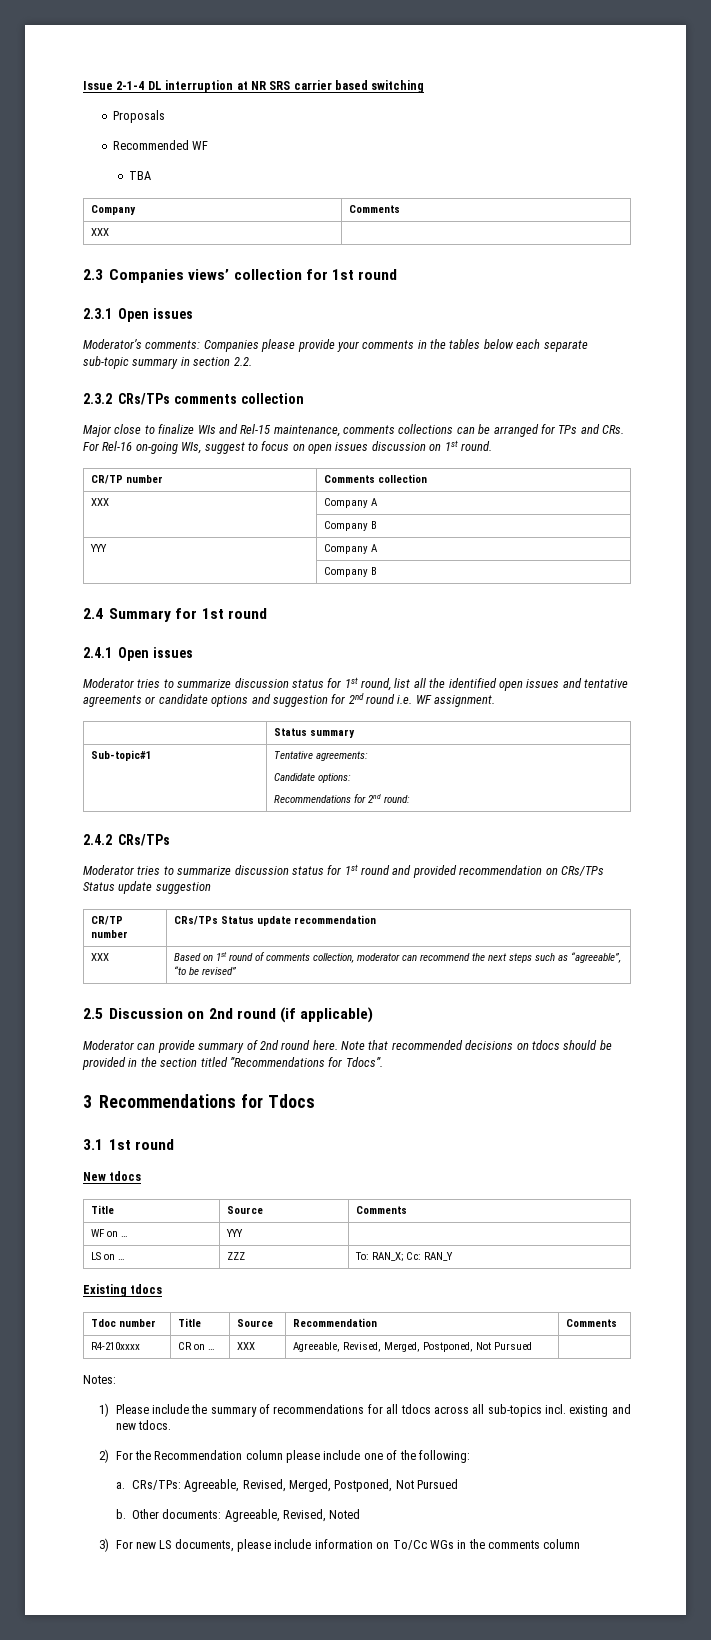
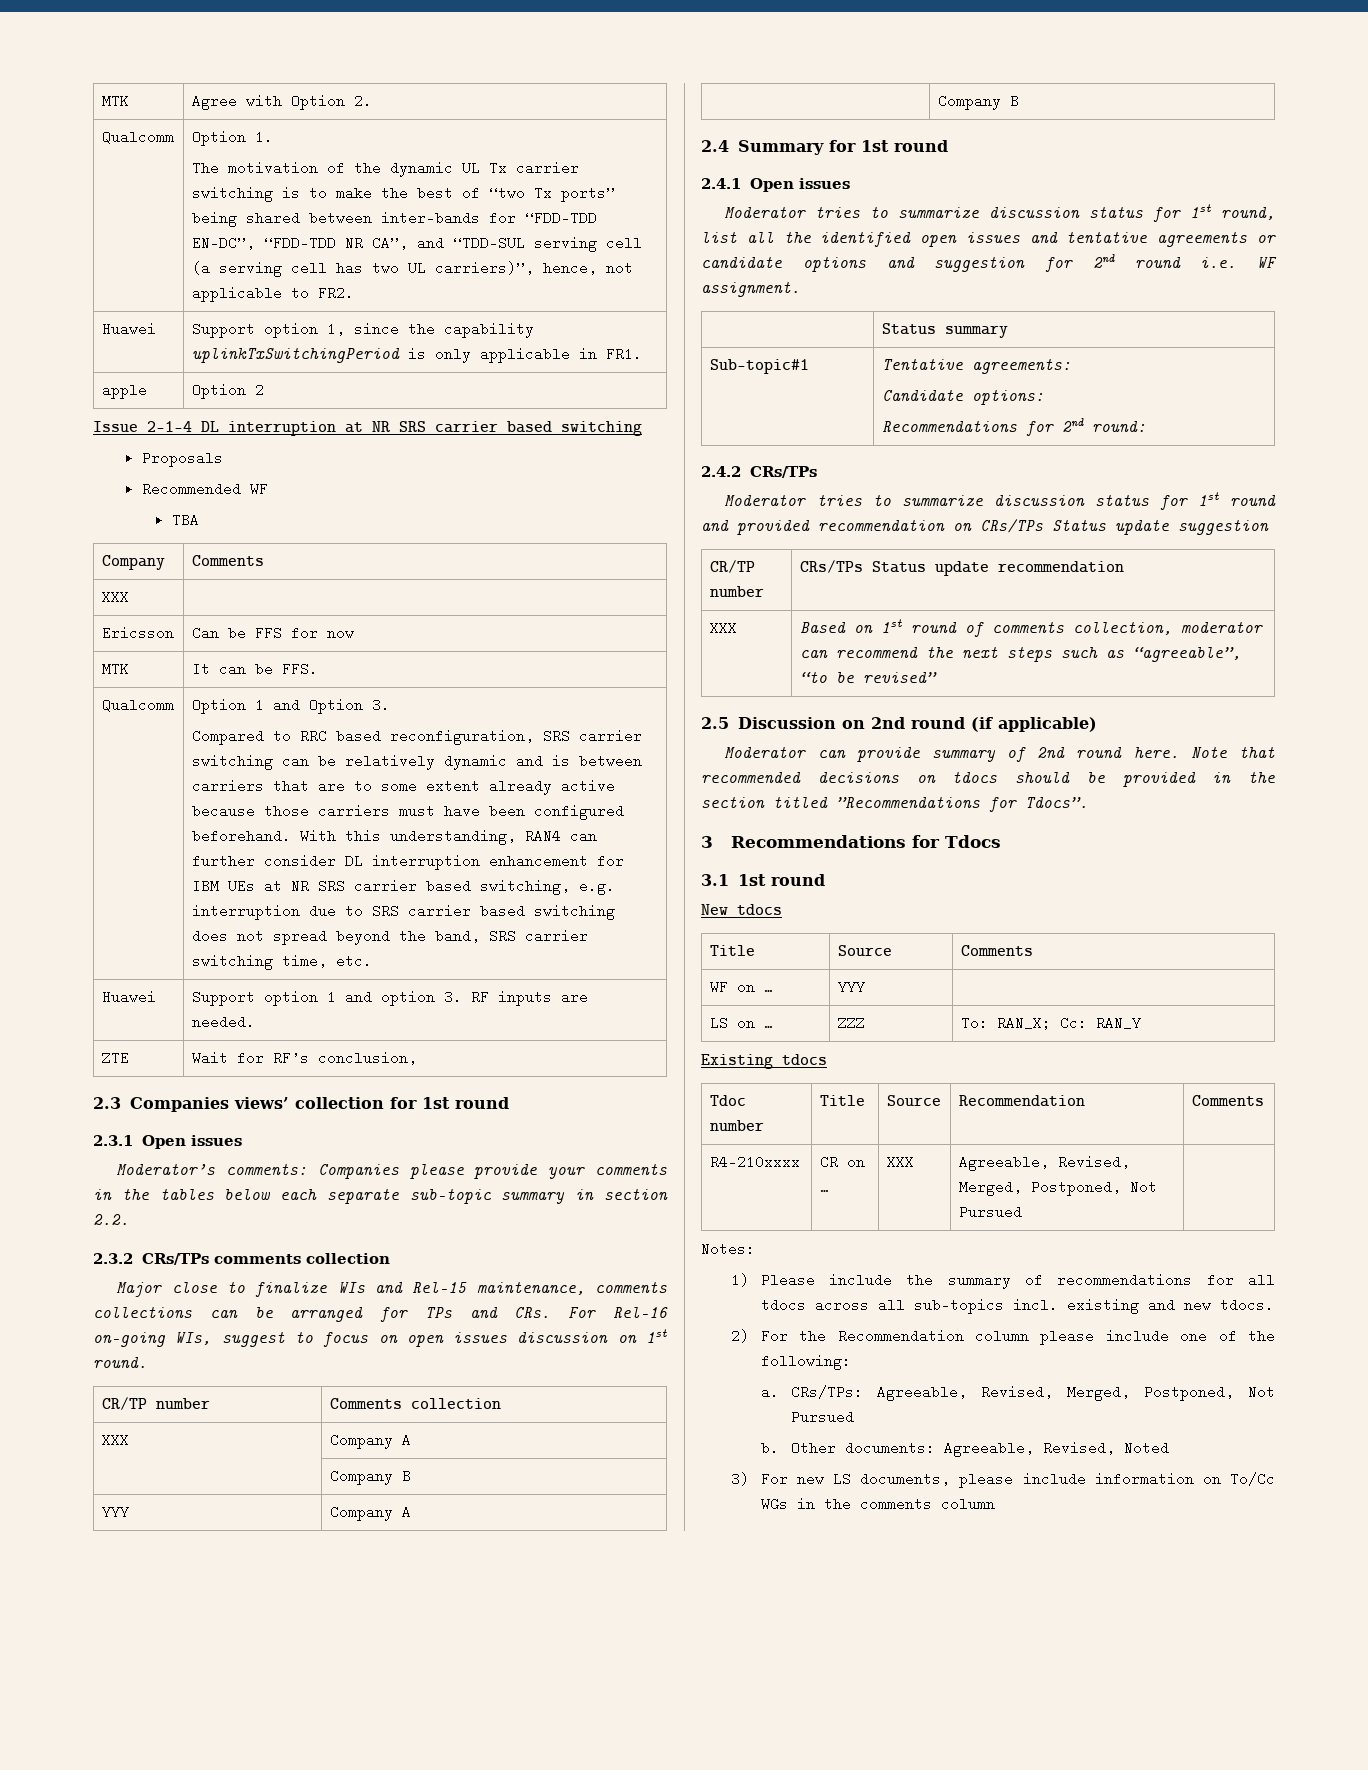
(83, 85) none -> [101,94,129,108] [191,94,372,110] [101,130,174,144] [191,130,273,146] [191,161,579,177] [191,186,615,202] [191,211,597,227] [191,236,642,252] [191,261,633,277] [191,286,354,302] [101,322,156,336] [191,322,534,338] [191,347,642,363] [101,383,147,399] [191,383,264,399] MTK | Agree with Option 2. // Qualcomm | Option 1. // The motivation of the dynamic UL Tx carrier switching is to make the best of “two Tx ports” being shared between inter-bands for “FDD-TDD EN-DC”, “FDD-TDD NR CA”, and “TDD-SUL serving cell (a serving cell has two UL carriers)”, hence, not applicable to FR2. // Huawei | Support option 1, since the capability uplinkTxSwitchingPeriod is only applicable in FR1. // apple | Option 2 //
(110, 232) none -> [101,626,174,640] [191,626,354,640] [101,662,129,676] [191,662,318,676] [101,698,174,712] [191,698,390,714] [191,729,642,745] [191,754,642,770] [191,779,615,795] [191,804,624,820] [191,829,597,845] [191,854,624,870] [191,879,615,895] [191,904,615,920] [191,929,588,945] [191,954,372,970] [101,990,156,1004] [191,990,588,1006] [191,1015,255,1029] [101,1051,129,1065] [191,1051,417,1065] // Ericsson | Can be FFS for now // MTK | It can be FFS. // Qualcomm | Option 1 and Option 3. // Compared to RRC based reconfiguration, SRS carrier switching can be relatively dynamic and is between carriers that are to some extent already active because those carriers must have been configured beforehand. With this understanding, RAN4 can further consider DL interruption enhancement for IBM UEs at NR SRS carrier based switching, e.g. interruption due to SRS carrier based switching does not spread beyond the band, SRS carrier switching time, etc. // Huawei | Support option 1 and option 3. RF inputs are needed. // ZTE | Wait for RF’s conclusion,

